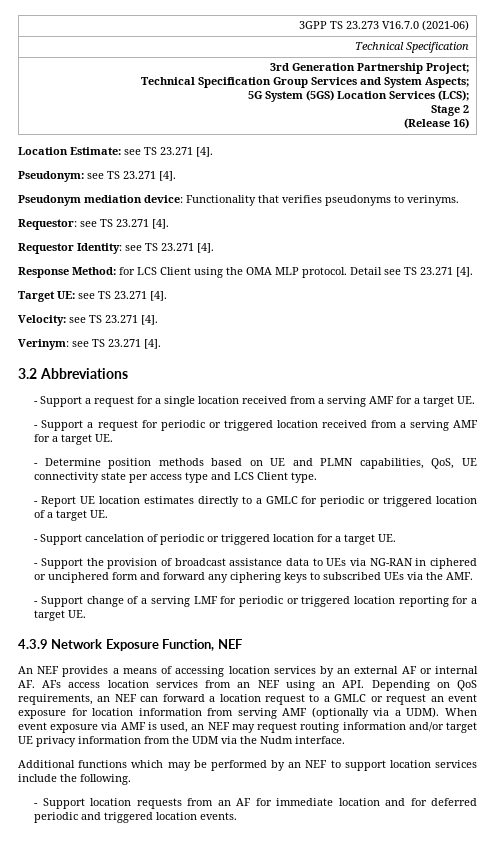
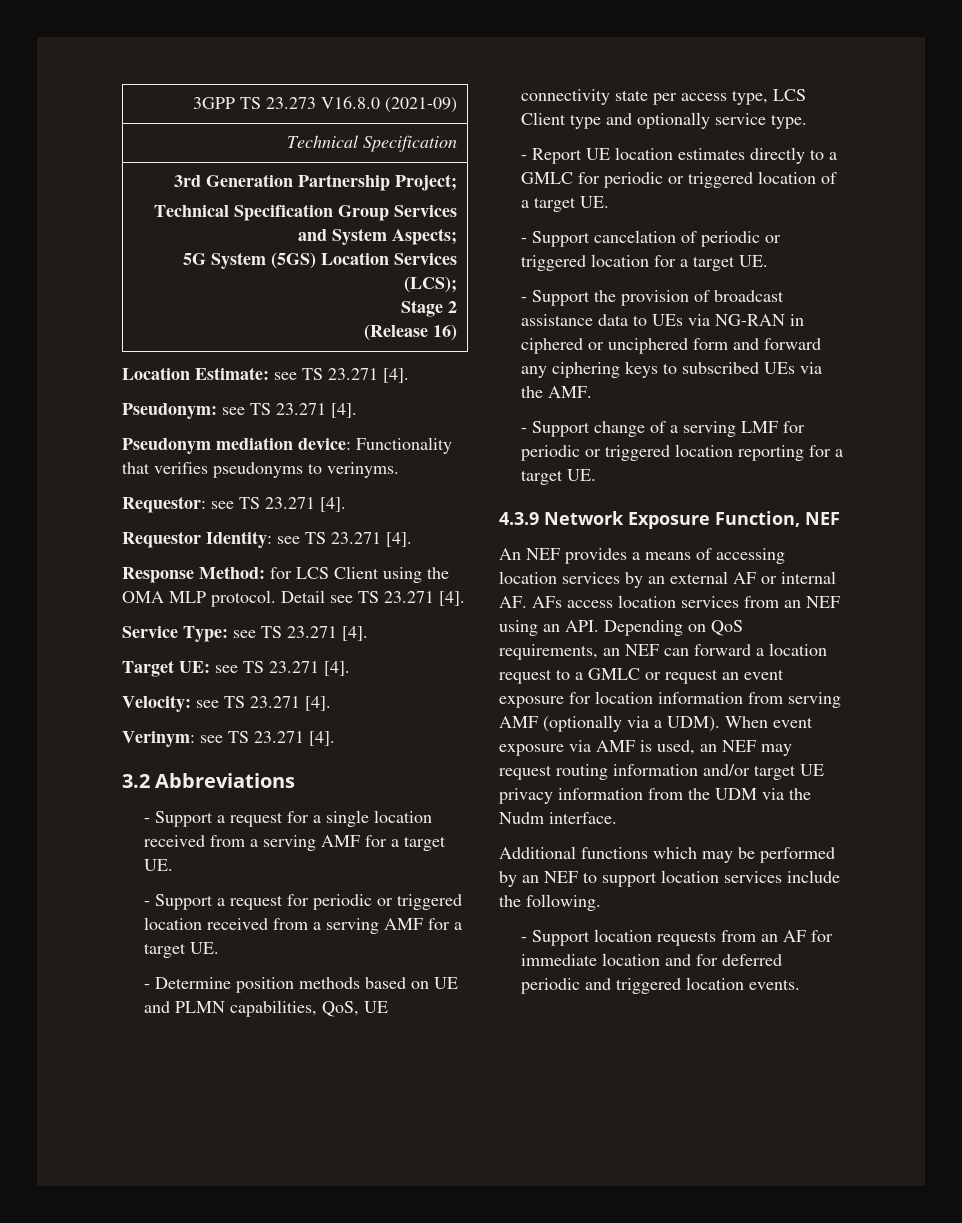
[381,20,469,31] V16.7.0 (2021-06) -> [321,96,458,113] V16.8.0 (2021-09)
(473, 272) none -> [122,626,368,642] // Service Type: see TS 23.271 [4].
[185,472,289,483] type and LCS Client -> [732,89,807,105] [521,112,767,129] type, LCS Client type and optionally service

